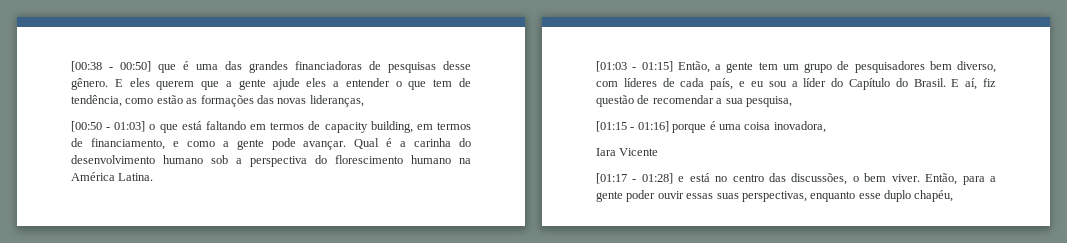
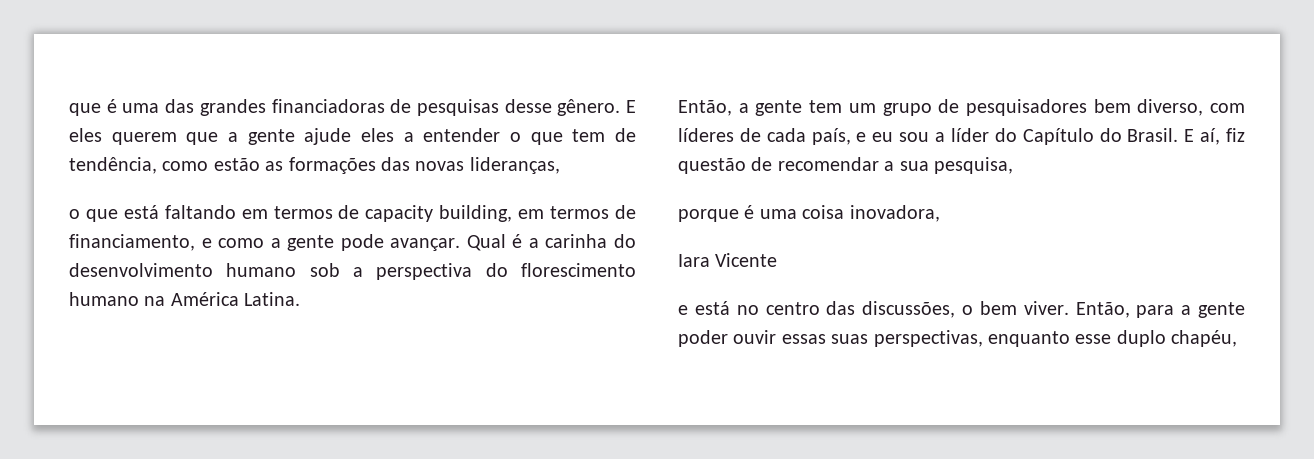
[71,61,151,72] [00:38 - 00:50] -> (69, 109) none
[71,121,146,132] [00:50 - 01:03] -> (560, 165) none
[596,61,673,72] [01:03 - 01:15] -> (301, 299) none
[596,121,669,132] [01:15 - 01:16] -> (1013, 165) none
[596,173,673,184] [01:17 - 01:28] -> (778, 260) none

